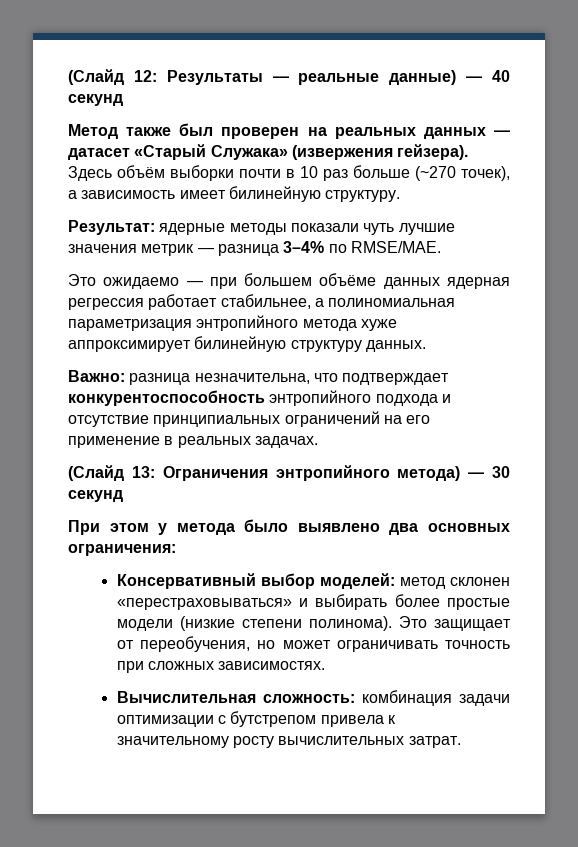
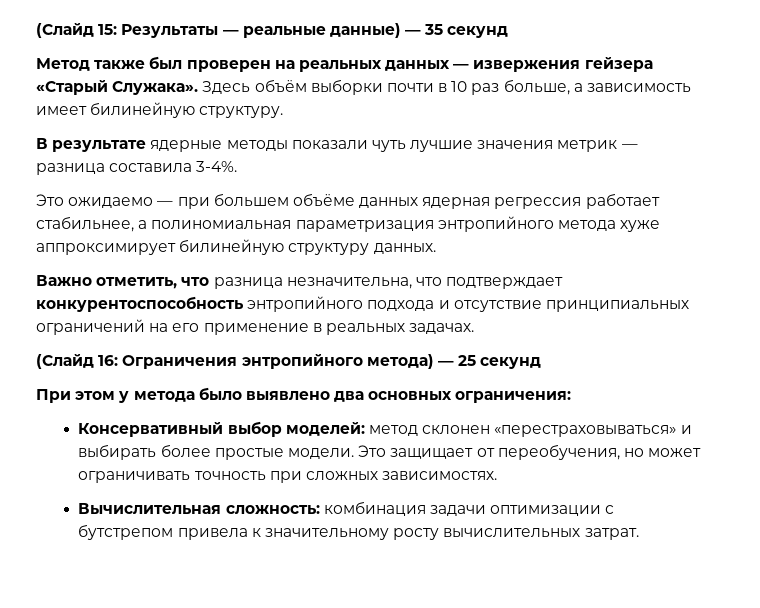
[68,69,157,85] (Слайд 12: -> [36,23,118,38] (Слайд 15:
[491,70,510,82] 40 -> [424,24,444,35] 35
[68,144,469,160] датасет «Старый Служака» (извержения гейзера). -> [473,57,653,72] [36,80,199,95] извержения гейзера «Старый Служака».
[353,165,510,181] больше (~270 точек), -> [503,79,570,95] больше,
[68,220,155,235] Результат: -> [36,138,147,152] В результате
[283,241,441,253] 3–4% по RMSE/MAE. -> [109,161,238,172] составила 3-4%.
[68,370,125,382] Важно: -> [36,275,210,289] Важно отметить, что
[131,466,155,478] 13: -> [98,355,119,366] 16:
[491,466,510,478] 30 -> [458,355,477,366] 25
[116,616,392,631] модели (низкие степени полинома). -> [287,448,354,459] модели.

